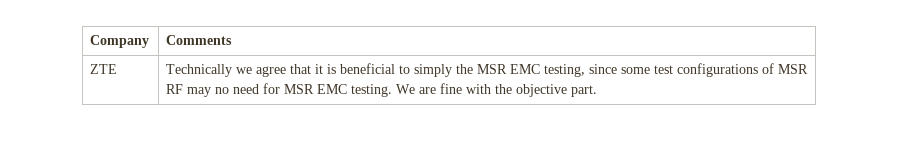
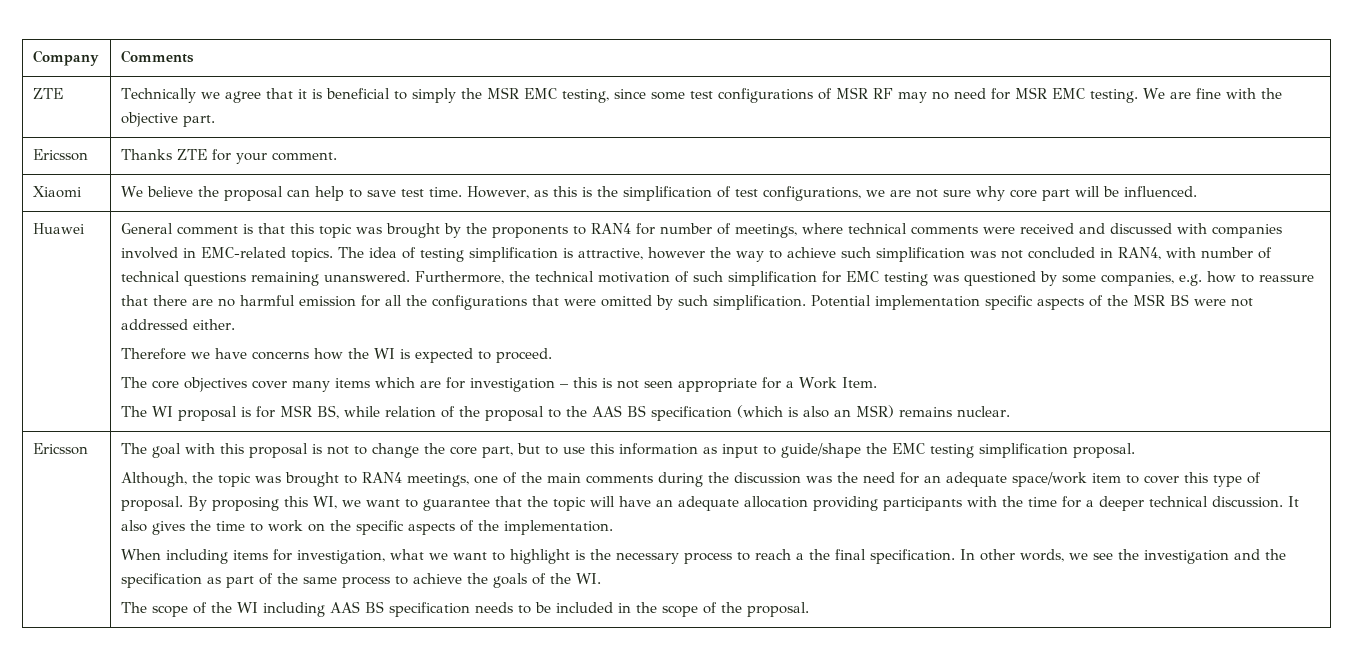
(598, 91) none -> [32,149,88,161] [120,149,337,164] [32,186,82,198] [120,186,1197,201] [32,223,85,234] [120,223,1282,238] [120,247,1272,262] [120,271,1314,286] [120,294,1253,310] [120,319,235,330] [120,348,552,363] [120,377,877,392] [120,405,1010,421] [32,443,88,455] [120,443,1135,458] [120,472,1261,487] [120,496,1299,511] [120,520,613,535] [120,549,1286,564] [120,573,601,588] [120,601,809,617] // Ericsson | Thanks ZTE for your comment. // Xiaomi | We believe the proposal can help to save test time. However, as this is the simplification of test configurations, we are not sure why core part will be influenced. // Huawei | General comment is that this topic was brought by the proponents to RAN4 for number of meetings, where technical comments were received and discussed with companies involved in EMC-related topics. The idea of testing simplification is attractive, however the way to achieve such simplification was not concluded in RAN4, with number of technical questions remaining unanswered. Furthermore, the technical motivation of such simplification for EMC testing was questioned by some companies, e.g. how to reassure that there are no harmful emission for all the configurations that were omitted by such simplification. Potential implementation specific aspects of the MSR BS were not addressed either. // Therefore we have concerns how the WI is expected to proceed. // The core objectives cover many items which are for investigation – this is not seen appropriate for a Work Item. // The WI proposal is for MSR BS, while relation of the proposal to the AAS BS specification (which is also an MSR) remains nuclear. // Ericsson | The goal with this proposal is not to change the core part, but to use this information as input to guide/shape the EMC testing simplification proposal. // Although, the topic was brought to RAN4 meetings, one of the main comments during the discussion was the need for an adequate space/work item to cover this type of proposal. By proposing this WI, we want to guarantee that the topic will have an adequate allocation providing participants with the time for a deeper technical discussion. It also gives the time to work on the specific aspects of the implementation. // When including items for investigation, what we want to highlight is the necessary process to reach a the final specification. In other words, we see the investigation and the specification as part of the same process to achieve the goals of the WI. // The scope of the WI including AAS BS specification needs to be included in the scope of the proposal.

